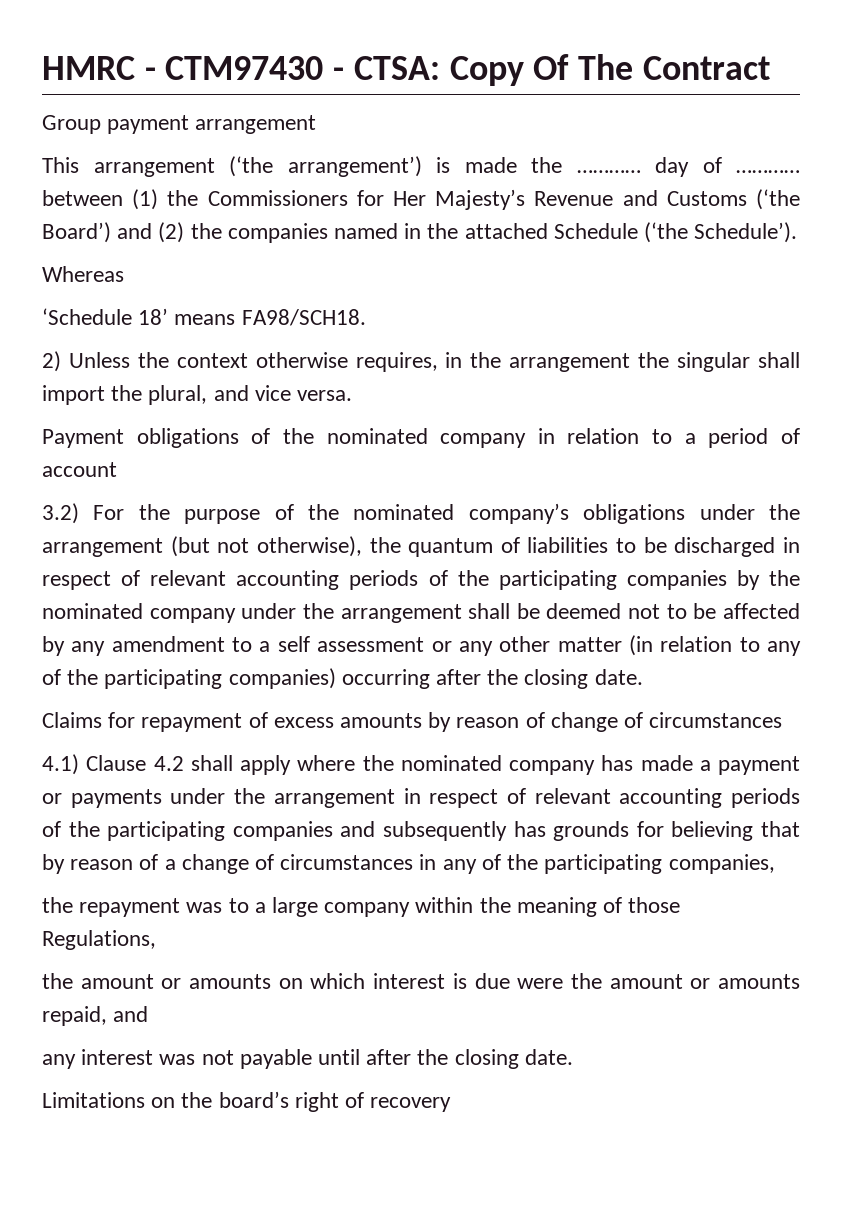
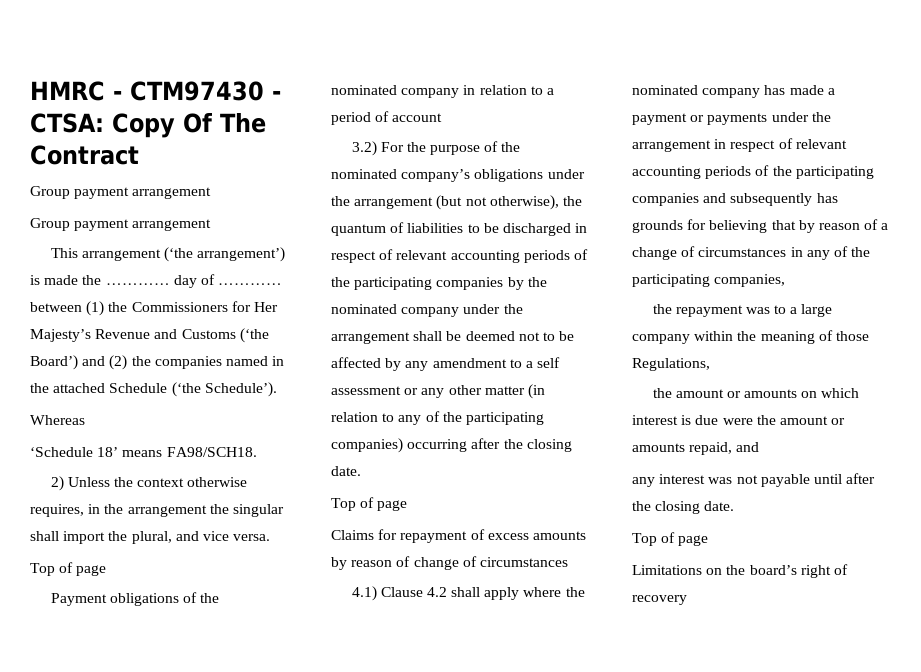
(317, 124) none -> [30,218,212,231] // Group payment arrangement
(353, 395) none -> [30,562,107,576] // Top of page
(643, 677) none -> [331,497,408,511] // Top of page
(573, 1057) none -> [632,532,709,546] // Top of page

